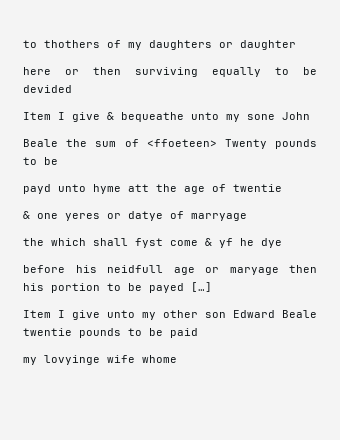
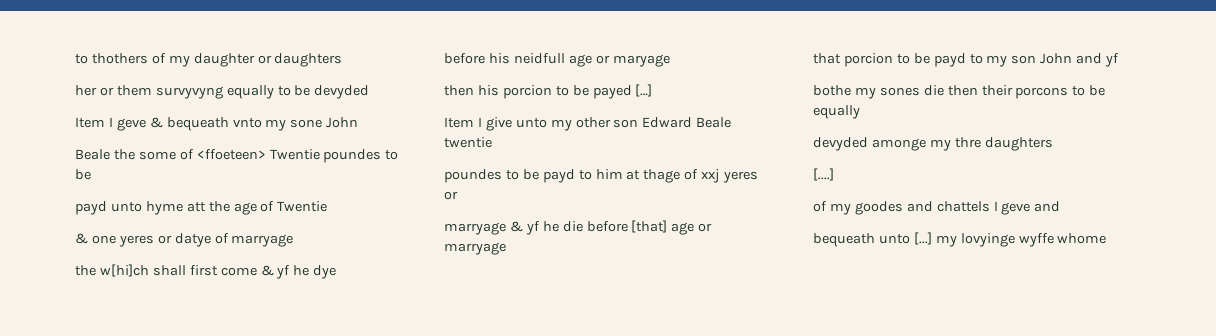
[149,40,296,50] [23,67,198,77] daughters or daughter // here or then surviving -> [193,53,343,67] [75,85,223,99] daughter or daughters // her or them survyvyng
[23,85,72,93] [23,112,219,122] devided // Item I give & bequeathe unto -> [314,85,370,99] [75,117,262,131] devyded // Item I geve & bequeath vnto
[95,141,117,147] sum -> [138,151,176,160] some
[224,139,317,149] Twenty pounds -> [269,149,382,163] Twentie poundes
[233,184,282,192] twentie -> [277,201,328,212] Twentie
[51,238,163,248] which shall fyst -> [99,264,218,277] w[hi]ch shall first
(279, 271) none -> (670, 60) //
[51,283,100,293] portion -> [502,85,552,99] porcion
[79,328,198,338] pounds to be paid // -> [444,169,759,183] [444,191,458,200] [444,220,713,235] [444,242,506,255] [813,53,1120,67] [813,85,1106,99] [813,105,860,119] [813,137,1053,151] [813,168,834,181] [813,201,1061,215] [813,232,932,247] // poundes to be payd to him at thage of xxj yeres or // marryage & yf he die before [that] age or marryage // that porcion to be payd to my son John and yf // bothe my sones die then their porcons to be equally // devyded amonge my thre daughters // [....] // of my goodes and chattels I geve and // bequeath unto [...]
[107,355,135,363] wife -> [1018,233,1054,247] wyffe

